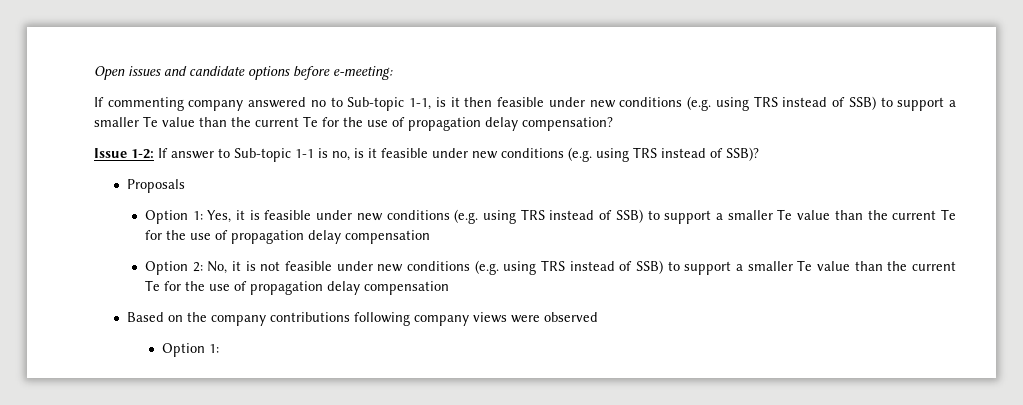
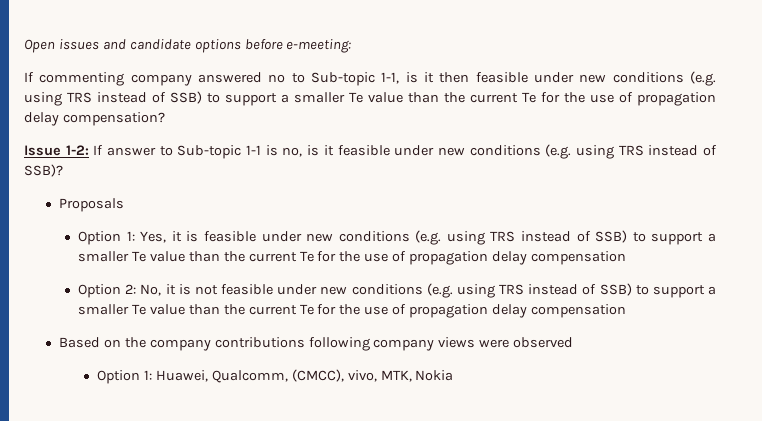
(220, 348) none -> [155,369,454,383] Huawei, Qualcomm, (CMCC), vivo, MTK, Nokia

